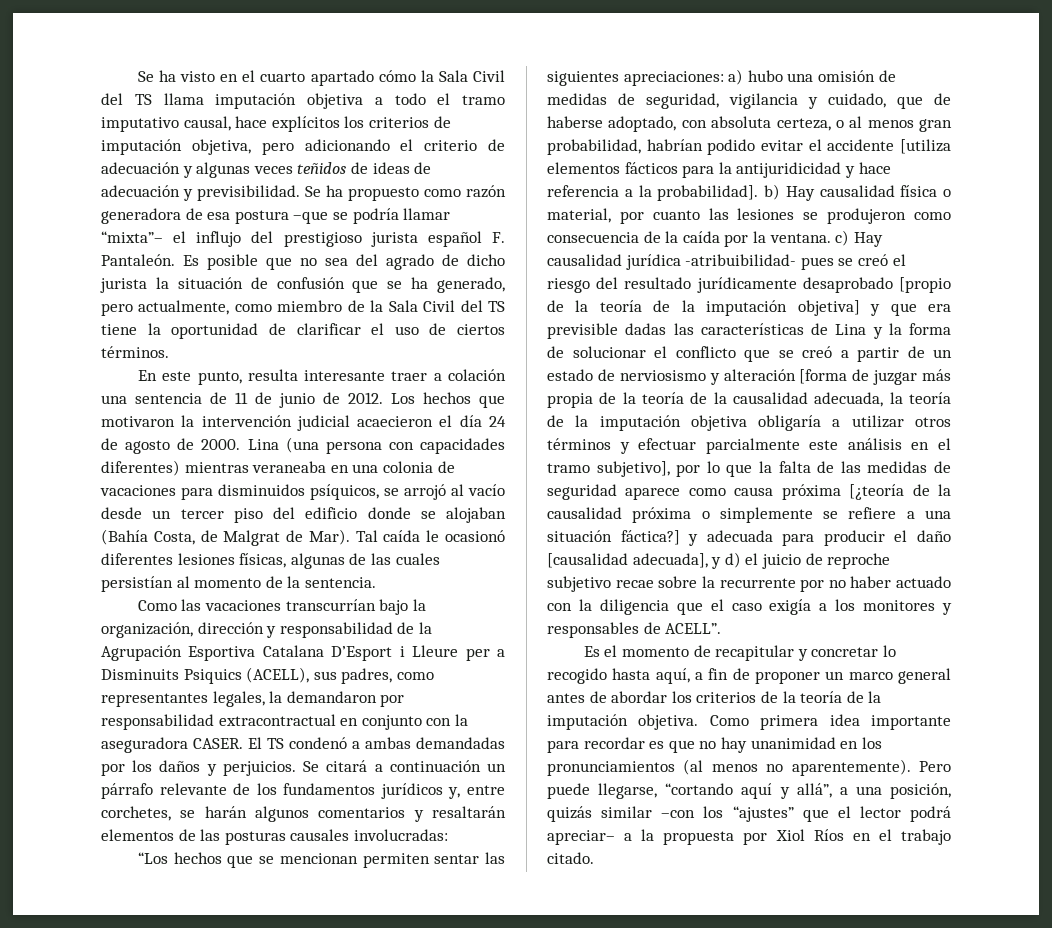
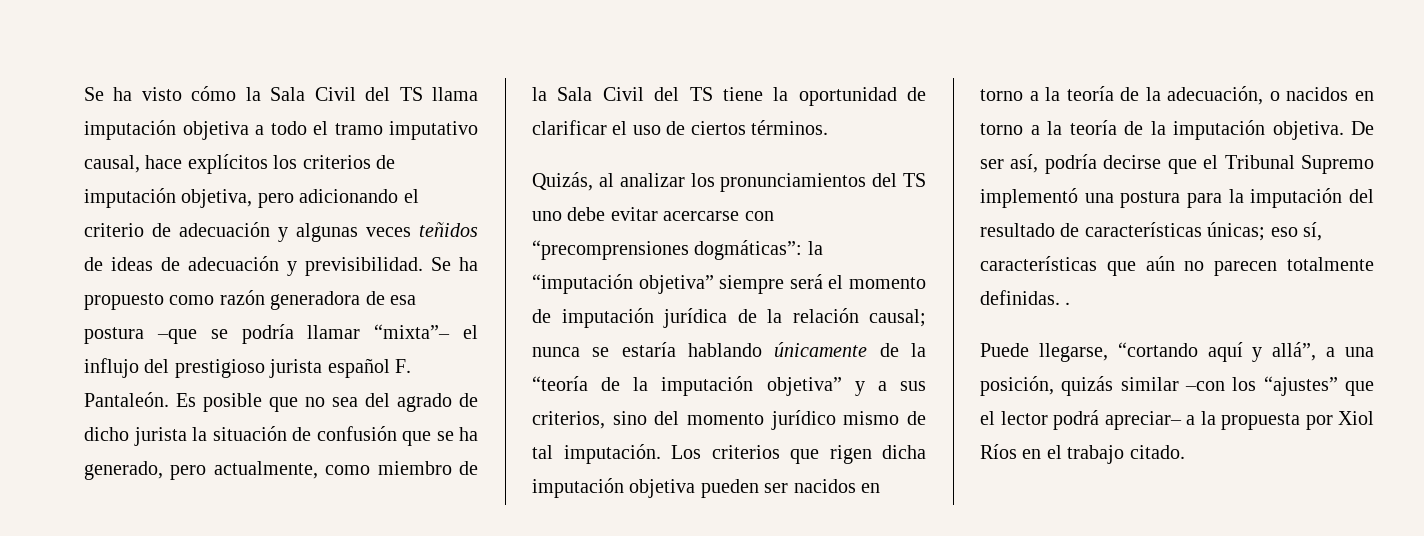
[220,70,374,86] en el cuarto apartado -> (182, 94) none
[137,369,507,385] [101,392,505,408] [101,415,506,431] [101,437,505,454] [101,460,455,476] [100,484,505,500] [101,507,506,523] [101,529,505,546] [101,553,440,569] [101,576,376,592] [137,599,426,615] [101,622,432,638] [101,645,506,661] [101,667,434,684] [101,691,405,707] [101,714,468,730] [101,737,505,753] [101,760,507,776] [101,783,505,799] [101,806,506,822] [101,829,448,845] [137,852,506,868] [547,69,896,86] [547,93,951,109] [547,116,952,132] [547,139,951,155] [547,162,891,178] [547,184,951,201] [547,208,951,224] [547,230,883,247] [547,254,906,270] [547,277,951,293] [547,300,951,316] [547,323,951,339] [547,346,952,362] [547,369,951,385] [547,392,951,408] [547,415,951,431] [547,438,951,454] [547,461,951,477] [547,484,951,500] [547,507,951,523] [547,530,951,546] [547,552,891,569] [547,576,951,592] [547,599,952,615] [547,622,722,638] [583,645,897,661] [547,668,951,684] [547,691,778,703] En este punto, resulta interesante traer a colación una sentencia de 11 de junio de 2012. Los hechos que motivaron la intervención judicial acaecieron el día 24 de agosto de 2000. Lina (una persona con capacidades diferentes) mientras veraneaba en una colonia de vacaciones para disminuidos psíquicos, se arrojó al vacío desde un tercer piso del edificio donde se alojaban (Bahía Costa, de Malgrat de Mar). Tal caída le ocasionó diferentes lesiones físicas, algunas de las cuales persistían al momento de la sentencia. // Como las vacaciones transcurrían bajo la organización, dirección y responsabilidad de la Agrupación Esportiva Catalana D’Esport i Lleure per a Disminuits Psiquics (ACELL), sus padres, como representantes legales, la demandaron por responsabilidad extracontractual en conjunto con la aseguradora CASER. El TS condenó a ambas demandadas por los daños y perjuicios. Se citará a continuación un párrafo relevante de los fundamentos jurídicos y, entre corchetes, se harán algunos comentarios y resaltarán elementos de las posturas causales involucradas: // “Los hechos que se mencionan permiten sentar las siguientes apreciaciones: a) hubo una omisión de medidas de seguridad, vigilancia y cuidado, que de haberse adoptado, con absoluta certeza, o al menos gran probabilidad, habrían podido evitar el accidente [utiliza elementos fácticos para la antijuridicidad y hace referencia a la probabilidad]. b) Hay causalidad física o material, por cuanto las lesiones se produjeron como consecuencia de la caída por la ventana. c) Hay causalidad jurídica -atribuibilidad- pues se creó el riesgo del resultado jurídicamente desaprobado [propio de la teoría de la imputación objetiva] y que era previsible dadas las características de Lina y la forma de solucionar el conflicto que se creó a partir de un estado de nerviosismo y alteración [forma de juzgar más propia de la teoría de la causalidad adecuada, la teoría de la imputación objetiva obligaría a utilizar otros términos y efectuar parcialmente este análisis en el tramo subjetivo], por lo que la falta de las medidas de seguridad aparece como causa próxima [¿teoría de la causalidad próxima o simplemente se refiere a una situación fáctica?] y adecuada para producir el daño [causalidad adecuada], y d) el juicio de reproche subjetivo recae sobre la recurrente por no haber actuado con la diligencia que el caso exigía a los monitores y responsables de ACELL”. // Es el momento de recapitular y concretar lo recogido hasta aquí, a fin de proponer un marco general antes de abordar los criterios de -> [532,172,926,192] [532,207,774,221] [532,240,823,260] [532,274,926,294] [532,308,926,328] [532,342,926,357] [532,376,926,396] [532,410,926,430] [532,444,926,464] [532,478,880,498] [980,86,1374,105] [980,123,1040,135] Quizás, al analizar los pronunciamientos del TS uno debe evitar acercarse con “precomprensiones dogmáticas”: la “imputación objetiva” siempre será el momento de imputación jurídica de la relación causal; nunca se estaría hablando únicamente de la “teoría de la imputación objetiva” y a sus criterios, sino del momento jurídico mismo de tal imputación. Los criterios que rigen dicha imputación objetiva pueden ser nacidos en torno a la teoría de la adecuación, o nacidos en torno a
[709,714,951,730] [547,737,882,753] [547,759,951,776] [547,783,590,799] Como primera idea importante para recordar es que no hay unanimidad en los pronunciamientos (al menos no aparentemente). Pero puede -> [1351,121,1374,135] [980,154,1374,174] [980,188,1374,208] [980,222,1322,241] [980,256,1374,276] [980,290,1071,305] [980,343,1029,357] De ser así, podría decirse que el Tribunal Supremo implementó una postura para la imputación del resultado de características únicas; eso sí, características que aún no parecen totalmente definidas. . // Puede

